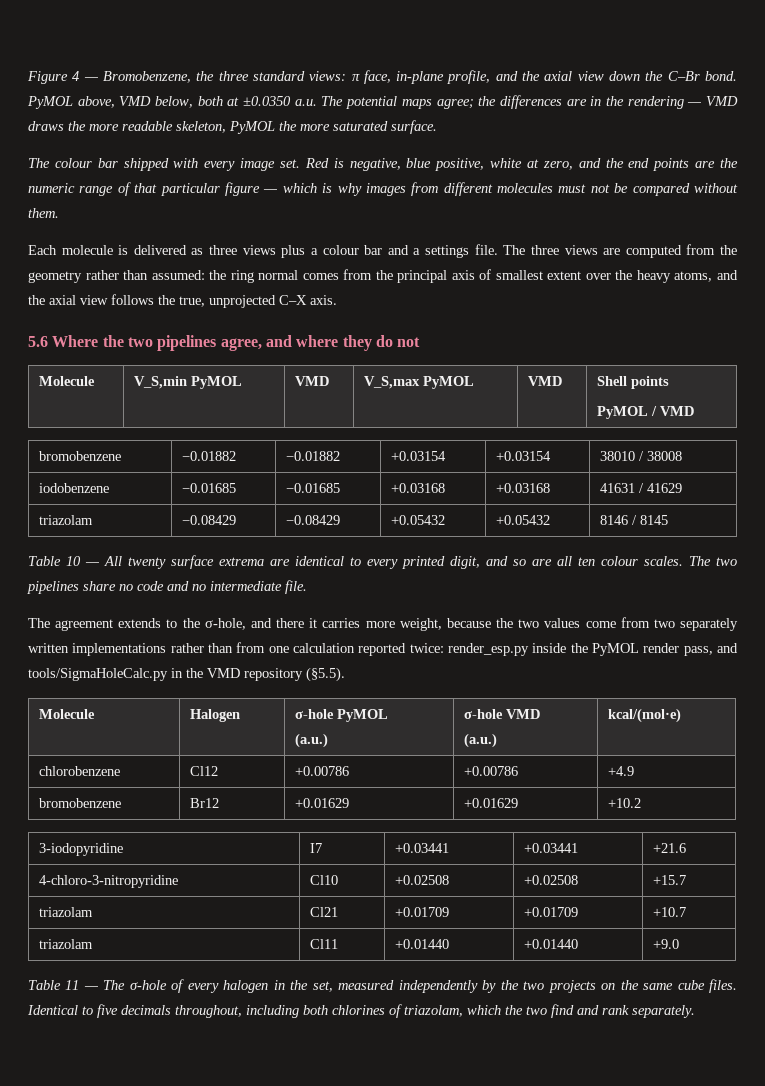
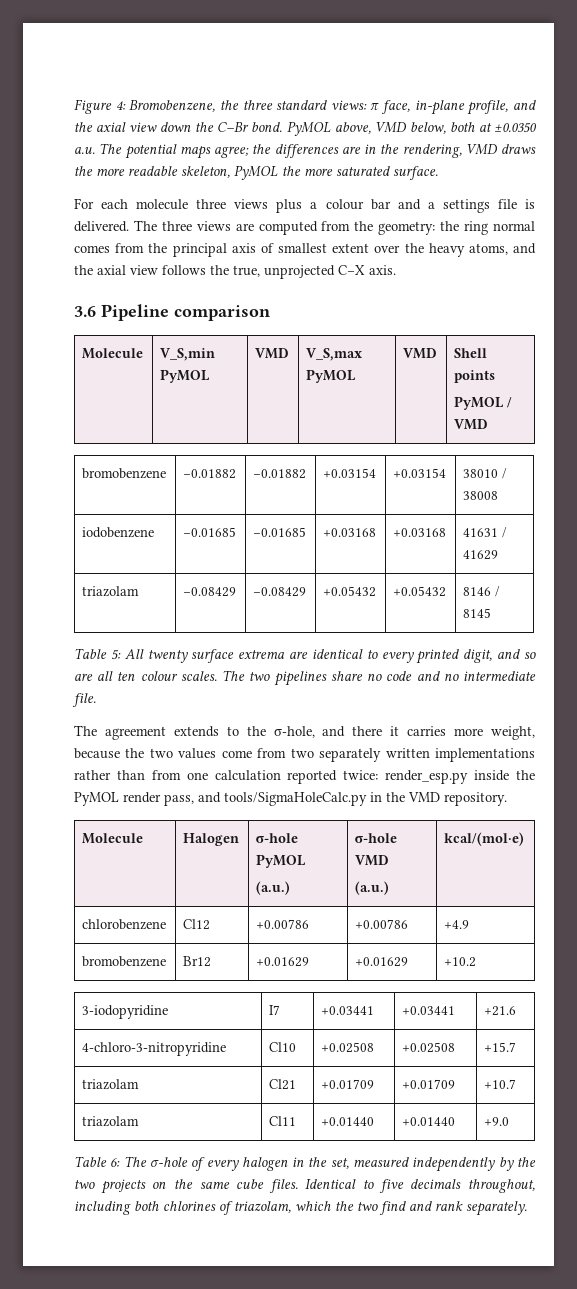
[72,71,98,81] 4 — -> [115,101,126,110] 4:
[627,96,702,109] rendering — -> [402,144,462,158] rendering,
[28,158,738,171] [28,182,739,196] [28,208,59,218] [28,245,204,255] The colour bar shipped with every image set. Red is negative, blue positive, white at zero, and the end points are the numeric range of that particular figure — which is why images from different molecules must not be compared without them. // Each molecule is delivered as -> [74,198,189,210] For each molecule
[474,244,498,255] file. -> [497,199,535,209] [74,221,129,232] file is delivered.
[28,270,205,283] geometry rather than assumed: -> [378,221,436,235] geometry:
[28,335,421,351] 5.6 Where the two pipelines agree, and where they do not -> [74,304,270,321] 3.6 Pipeline comparison
[66,556,99,566] 10 — -> [110,650,121,660] 5:
[244,667,345,682] repository (§5.5). -> [444,792,507,806] repository.
[65,980,98,990] 11 — -> [110,1157,121,1167] 6:

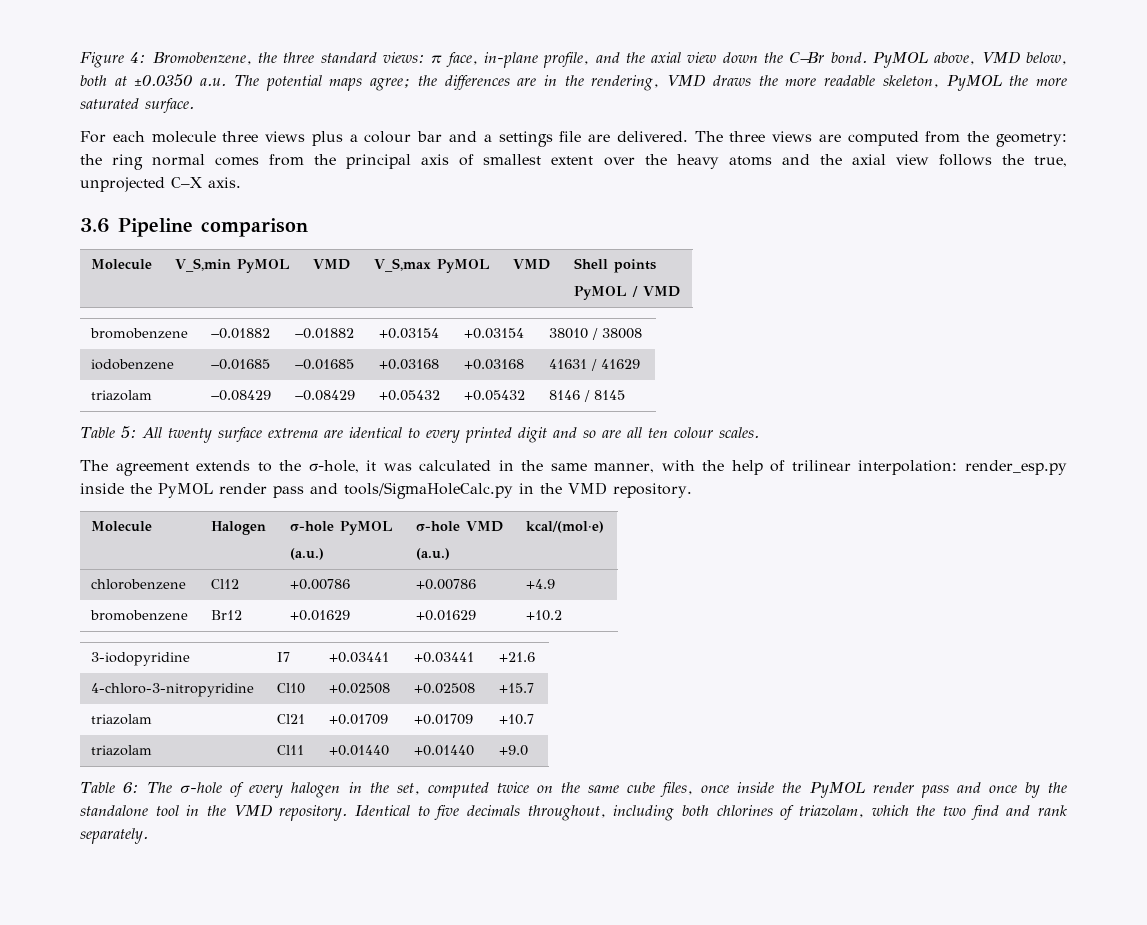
[525,199,535,209] is -> [588,134,611,142] are
[468,243,508,255] atoms, -> [728,156,772,166] atoms
[463,649,493,663] digit, -> [517,427,547,443] digit
[222,670,536,686] [72,693,96,707] The two pipelines share no code and no intermediate file. -> (759, 432) none
[322,726,536,740] [74,748,535,762] [74,770,379,784] and there it carries more weight, because the two values come from two separately written implementations rather than from one calculation reported twice: -> [366,460,958,475] it was calculated in the same manner, with the help of trilinear interpolation:
[164,794,194,806] pass, -> [273,486,304,498] pass
[353,1157,537,1172] [74,1179,298,1194] measured independently by the two projects on the same cube files. -> [427,782,1068,798] [80,804,348,821] computed twice on the same cube files, once inside the PyMOL render pass and once by the standalone tool in the VMD repository.

